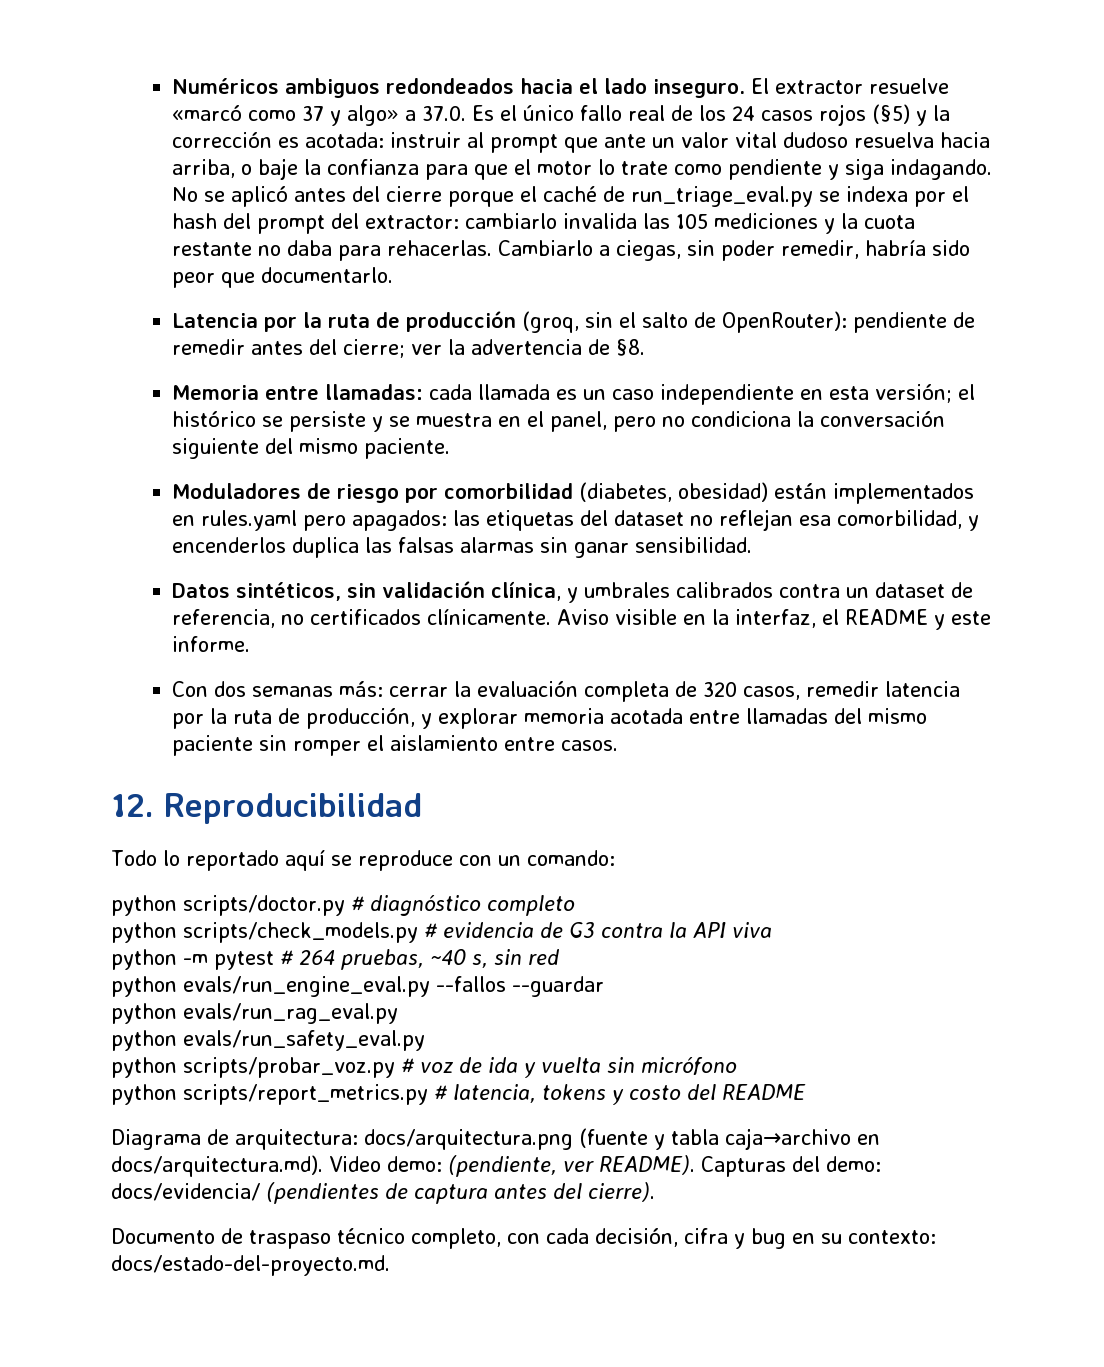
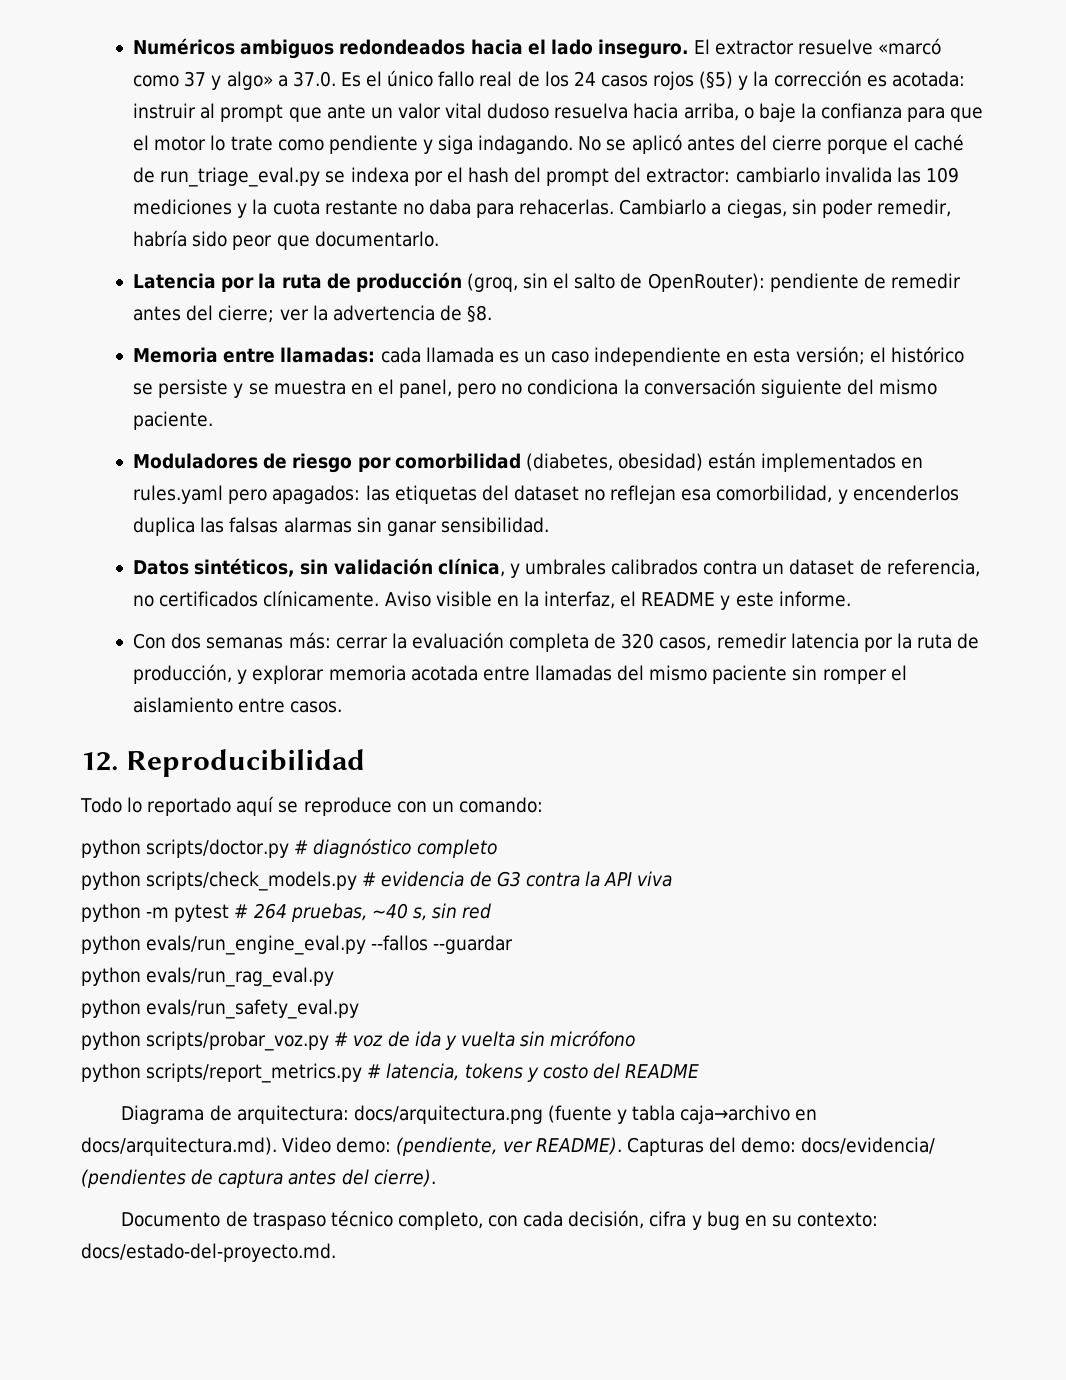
[676,214,709,229] 105 -> [925,167,959,183] 109

